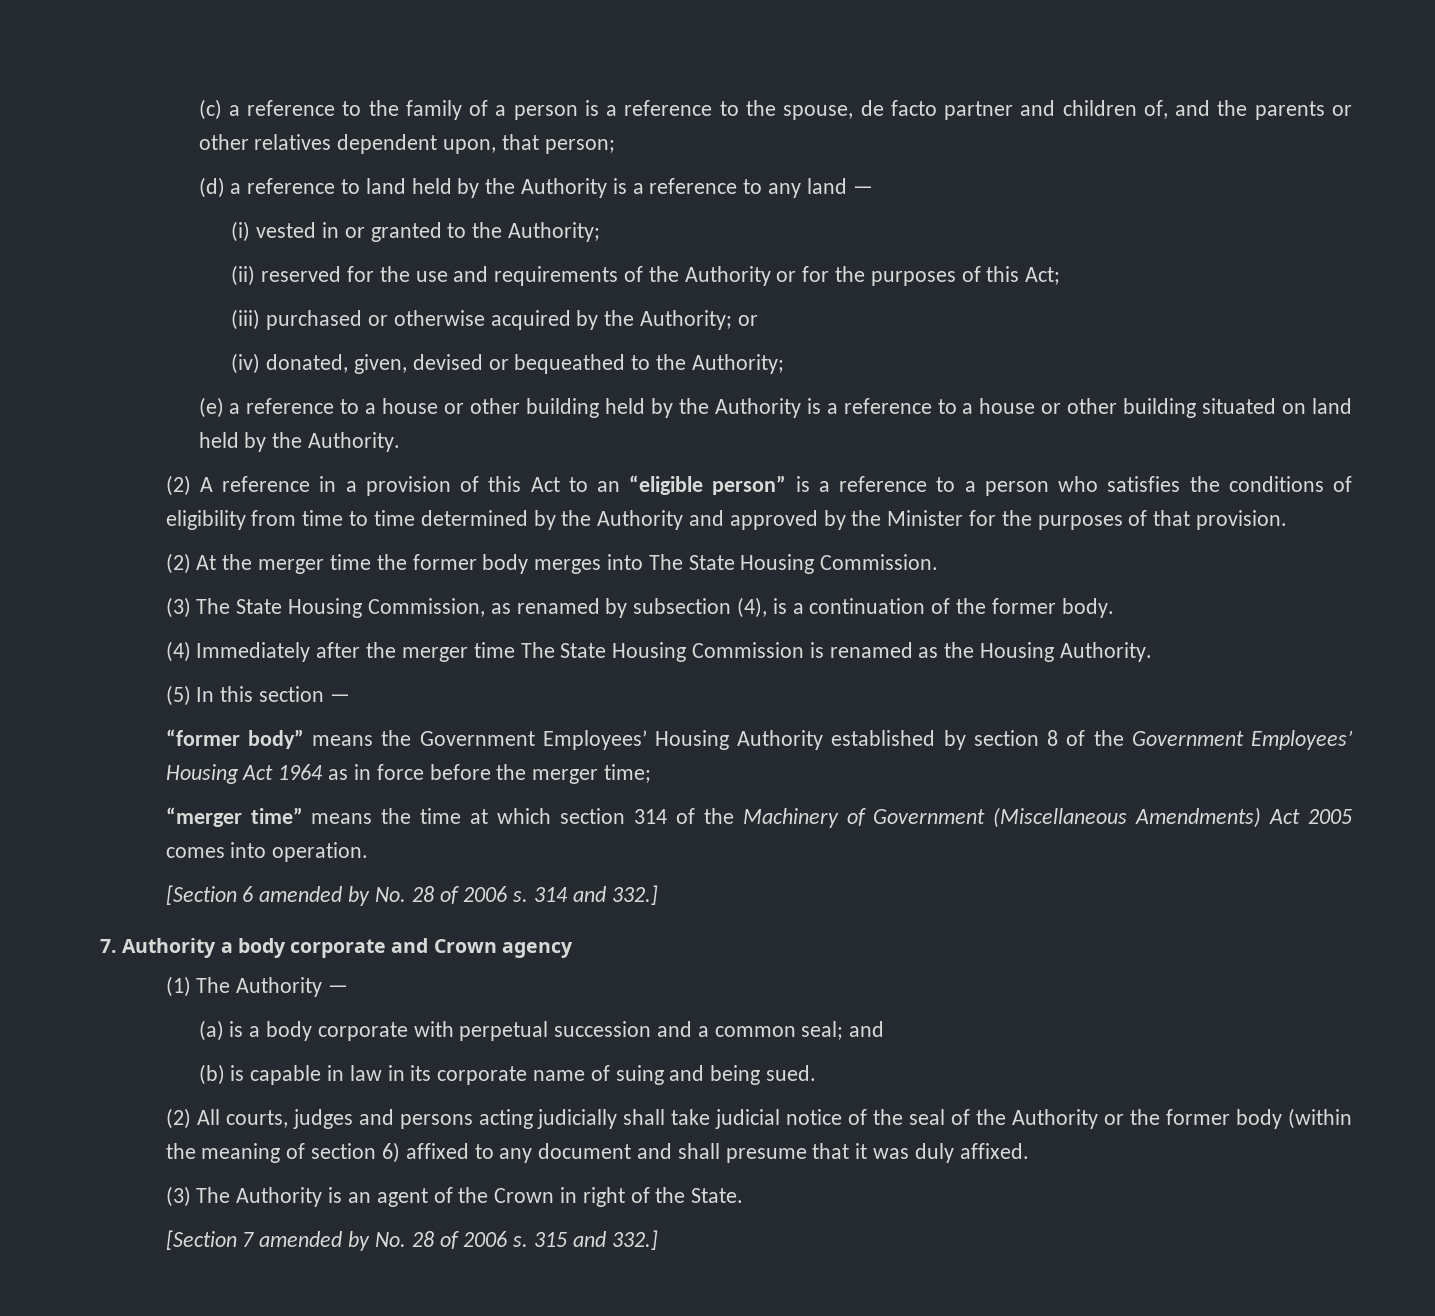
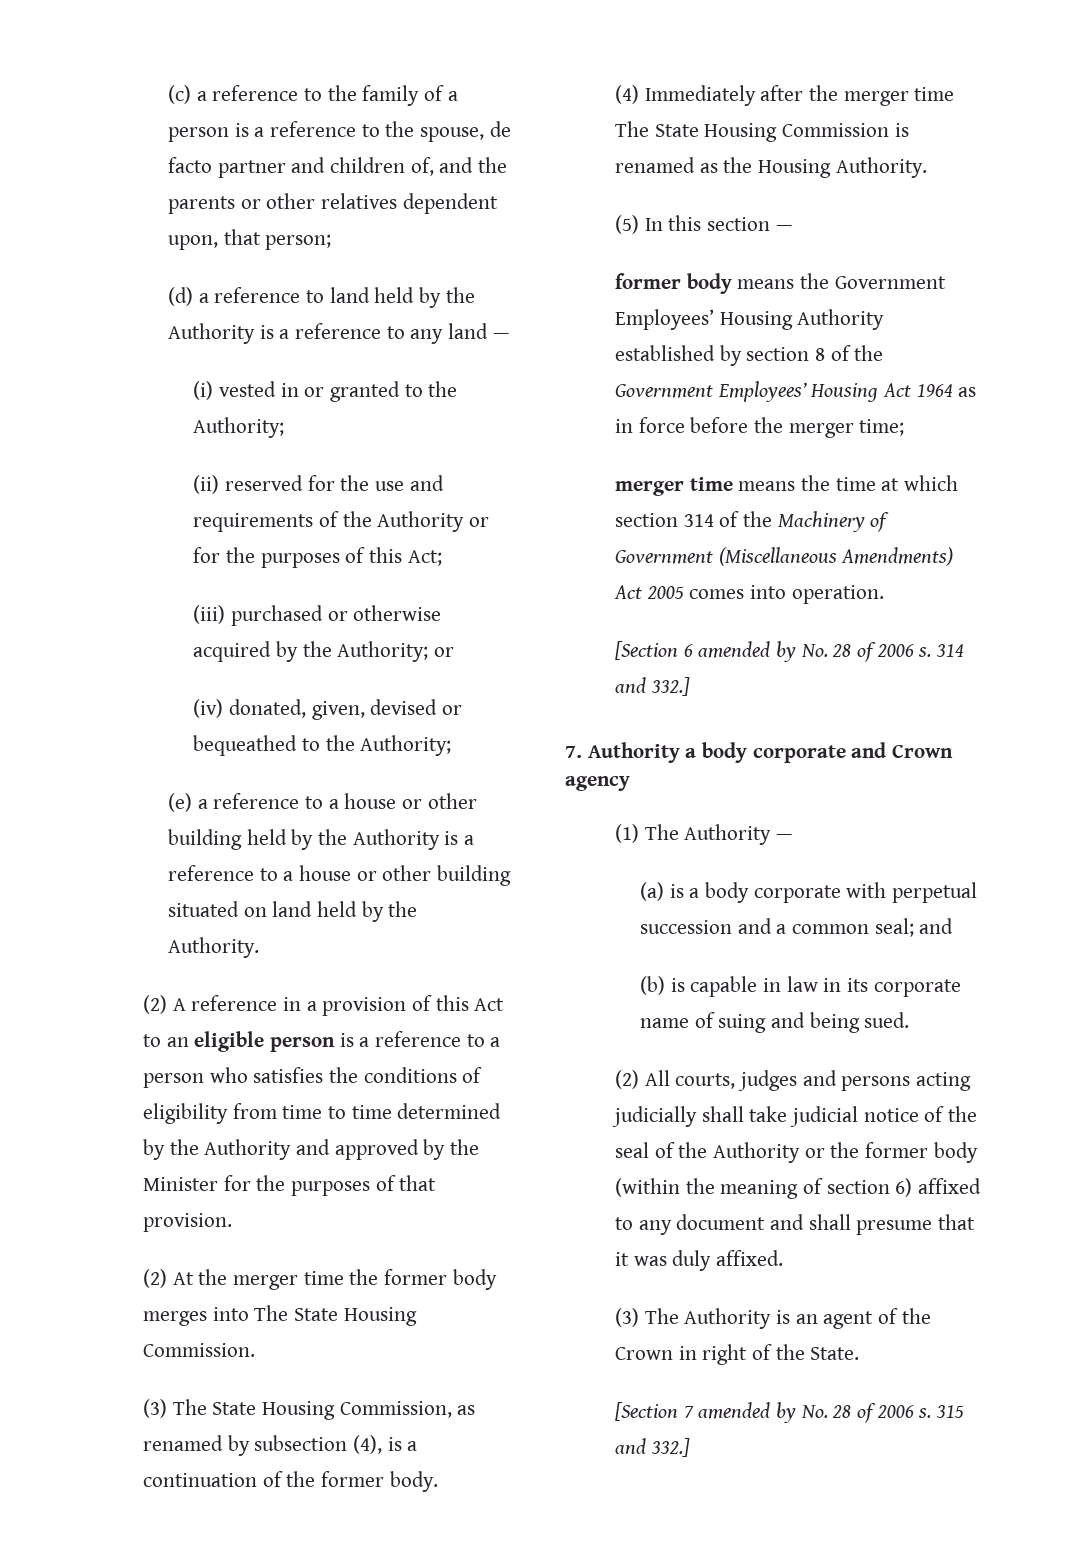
[629,475,787,495] “eligible person” -> [194,1031,336,1052] eligible person
[165,729,304,749] “former body” -> [615,273,732,294] former body
[165,807,303,827] “merger time” -> [615,477,733,496] merger time

